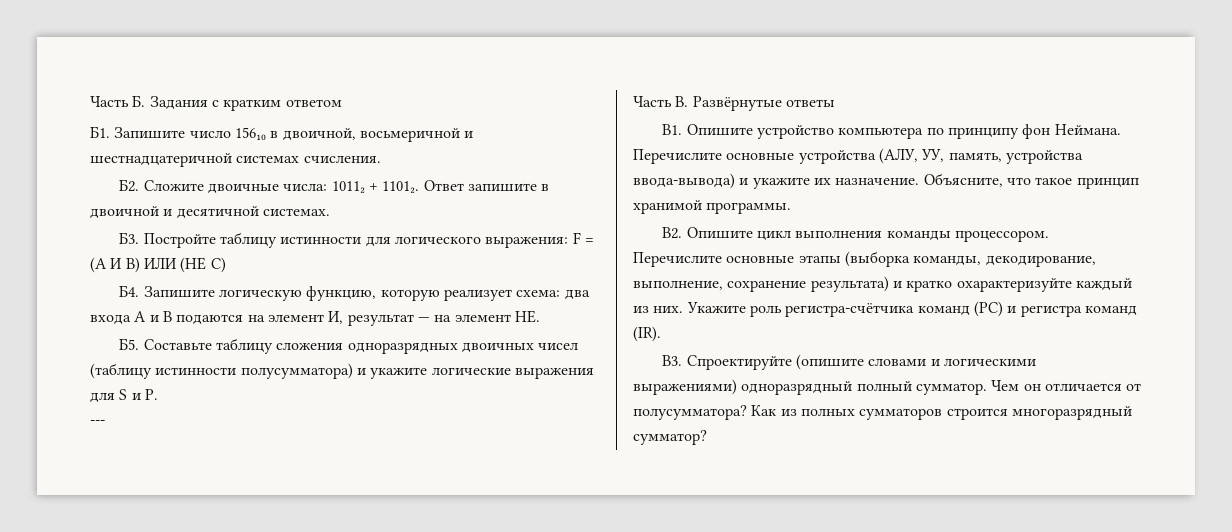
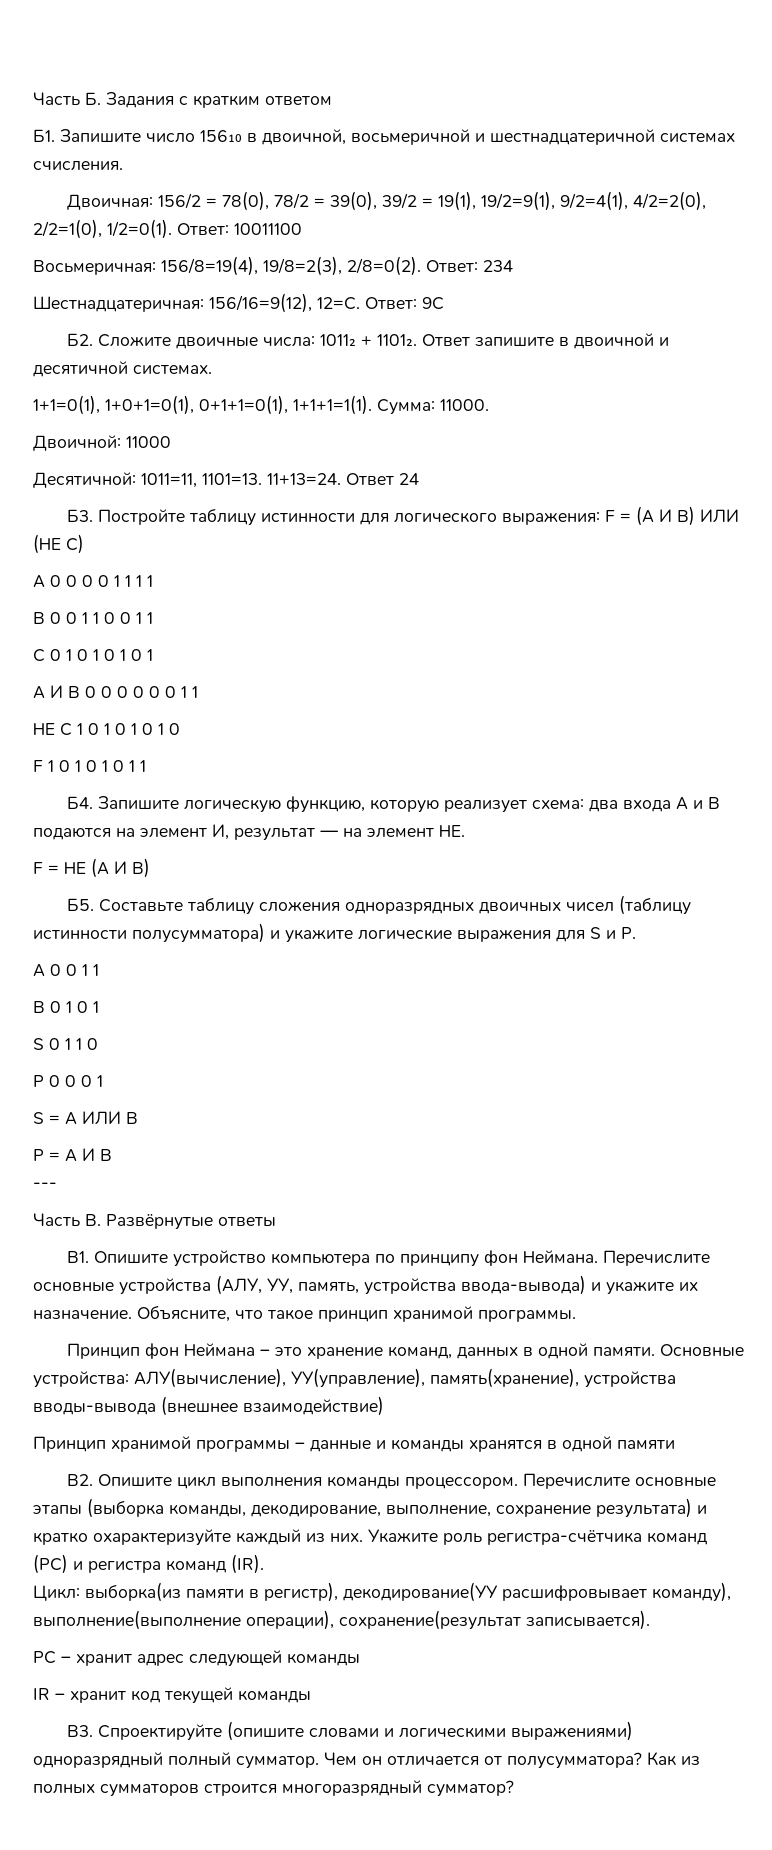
(381, 159) none -> [67,191,707,211] [33,219,302,239] [33,256,513,276] [33,293,444,313] // Двоичная: 156/2 = 78(0), 78/2 = 39(0), 39/2 = 19(1), 19/2=9(1), 9/2=4(1), 4/2=2(0), 2/2=1(0), 1/2=0(1). Ответ: 10011100 // Восьмеричная: 156/8=19(4), 19/8=2(3), 2/8=0(2). Ответ: 234 // Шестнадцатеричная: 156/16=9(12), 12=С. Ответ: 9C
(330, 212) none -> [33,395,489,415] [33,435,171,451] [33,472,419,488] // 1+1=0(1), 1+0+1=0(1), 0+1+1=0(1), 1+1+1=1(1). Сумма: 11000. // Двоичной: 11000 // Десятичной: 1011=11, 1101=13. 11+13=24. Ответ 24
(226, 265) none -> [33,575,153,588] [33,612,153,624] [33,649,153,662] [33,685,198,699] [33,723,180,736] [33,760,146,772] // А 0 0 0 0 1 1 1 1 // В 0 0 1 1 0 0 1 1 // С 0 1 0 1 0 1 0 1 // А И В 0 0 0 0 0 0 1 1 // НЕ С 1 0 1 0 1 0 1 0 // F 1 0 1 0 1 0 1 1
(540, 316) none -> [33,858,150,878] // F = НЕ (А И В)
(158, 394) none -> [33,964,99,977] [33,1001,99,1013] [33,1038,98,1050] [33,1075,103,1087] [33,1111,138,1125] [33,1148,112,1162] // А 0 0 1 1 // В 0 1 0 1 // S 0 1 1 0 // P 0 0 0 1 // S = A ИЛИ B // P = A И В
(792, 208) none -> [67,1343,745,1359] [33,1368,676,1388] [33,1396,384,1416] [33,1436,675,1452] // Принцип фон Неймана – это хранение команд, данных в одной памяти. Основные устройства: АЛУ(вычисление), УУ(управление), память(хранение), устройства вводы-вывода (внешнее взаимодействие) // Принцип хранимой программы – данные и команды хранятся в одной памяти
(661, 334) none -> [33,1582,731,1602] [33,1610,650,1630] [33,1650,360,1667] [33,1687,311,1704] // Цикл: выборка(из памяти в регистр), декодирование(УУ расшифровывает команду), выполнение(выполнение операции), сохранение(результат записывается). // PC – хранит адрес следующей команды // IR – хранит код текущей команды

